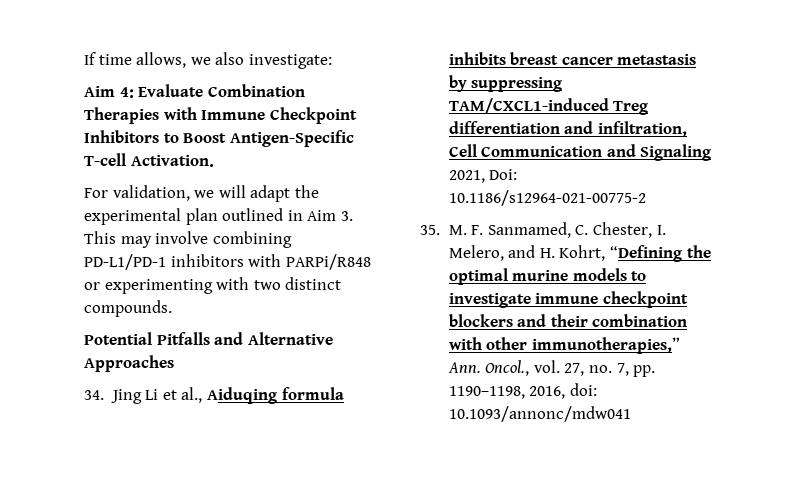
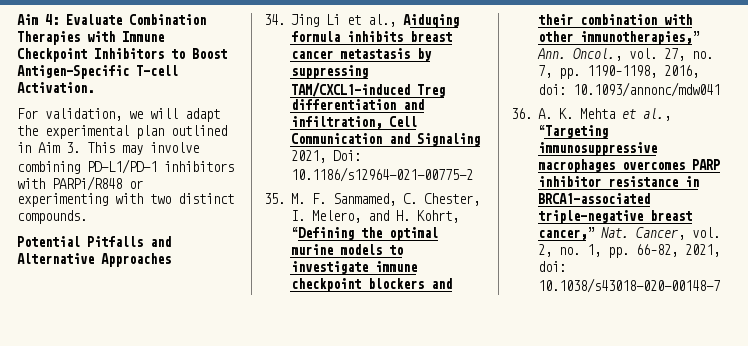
[84,52,332,69] If time allows, we also investigate: // -> (17, 19) none
(631, 414) none -> [511,108,671,121] [537,125,608,138] [537,142,657,156] [537,159,720,173] [537,176,699,187] [537,193,650,204] [537,210,692,224] [537,227,720,240] [537,244,720,258] [537,261,566,272] [537,278,720,293] // 36. A. K. Mehta et al., “Targeting immunosuppressive macrophages overcomes PARP inhibitor resistance in BRCA1-associated triple-negative breast cancer,” Nat. Cancer, vol. 2, no. 1, pp. 66–82, 2021, doi: 10.1038/s43018-020-00148-7

